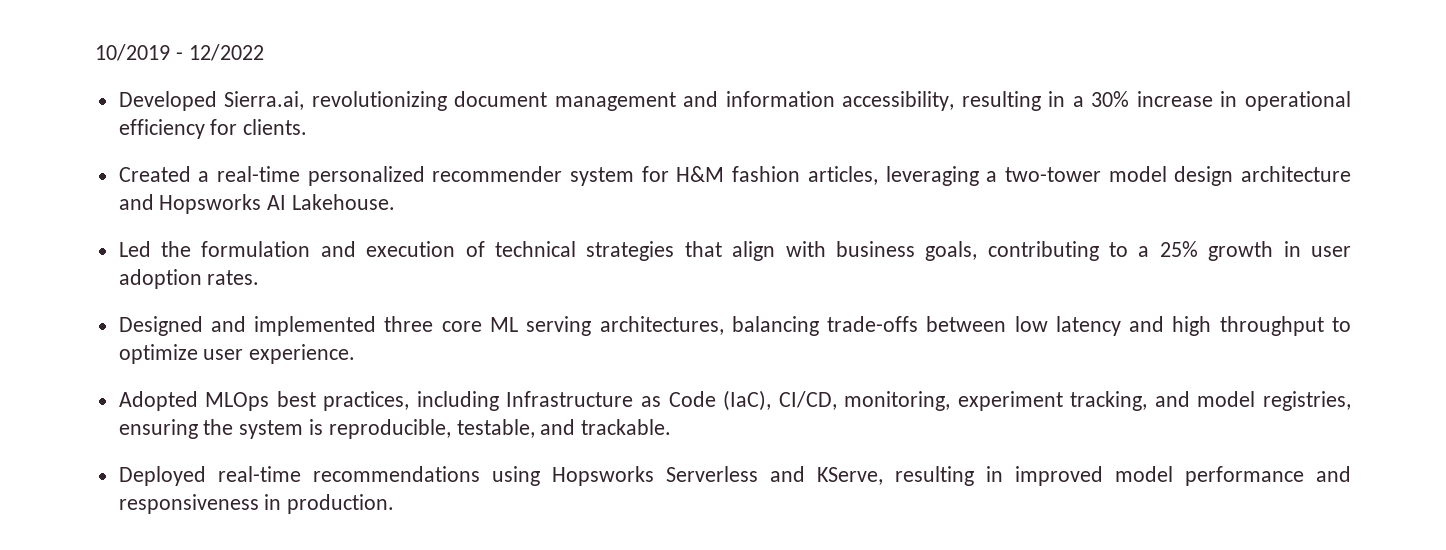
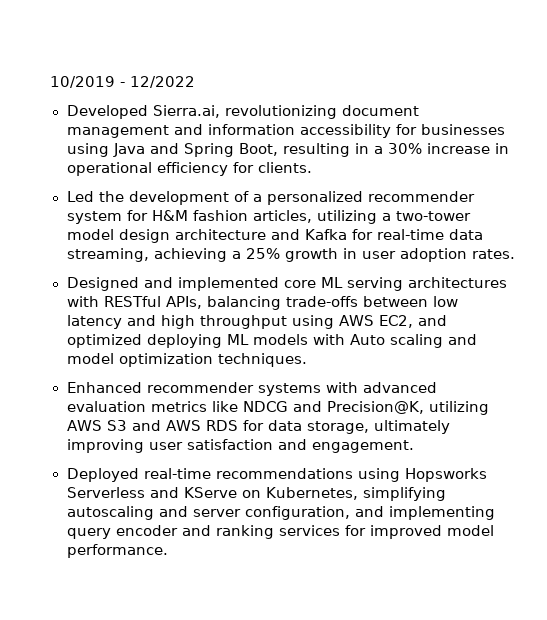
[842,91,955,111] accessibility, -> [299,124,505,138] [66,143,278,157] accessibility for businesses using Java and Spring Boot,
[118,166,301,182] Created a real-time -> [66,191,262,205] Led the development of a
[885,166,979,186] leveraging -> [316,210,377,224] utilizing
[159,194,396,214] [118,241,1129,261] Hopsworks AI Lakehouse. // Led the formulation and execution of technical strategies that align with business goals, contributing to -> [304,229,483,240] [66,248,227,262] Kafka for real-time data streaming, achieving
[384,316,434,332] three -> (279, 284) none
[599,316,724,335] architectures, -> [407,277,507,288] [66,296,202,309] architectures with RESTful APIs,
[1331,317,1351,332] [118,344,356,364] [118,390,1351,411] [118,419,672,439] to optimize user experience. // Adopted MLOps best practices, including Infrastructure as Code (IaC), CI/CD, monitoring, experiment tracking, and model registries, ensuring the system is reproducible, testable, and trackable. -> [291,315,447,329] [66,334,477,348] [66,353,307,367] [66,382,437,396] [66,401,489,415] [66,420,450,434] [66,439,414,453] using AWS EC2, and optimized deploying ML models with Auto scaling and model optimization techniques. // Enhanced recommender systems with advanced evaluation metrics like NDCG and Precision@K, utilizing AWS S3 and AWS RDS for data storage, ultimately improving user satisfaction and engagement.
[816,466,1351,486] [118,494,395,514] KServe, resulting in improved model performance and responsiveness in production. -> [183,487,446,501] [66,506,495,520] [66,525,494,539] [66,544,168,558] KServe on Kubernetes, simplifying autoscaling and server configuration, and implementing query encoder and ranking services for improved model performance.

